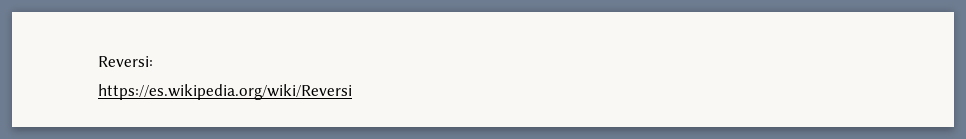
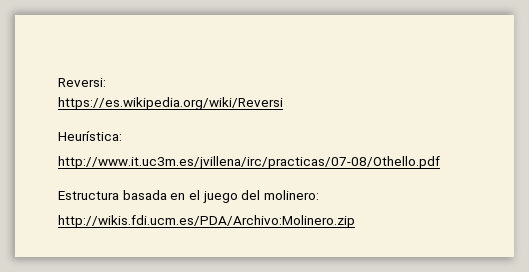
(352, 92) none -> [58,131,122,141] [58,156,440,169] [58,190,319,203] [58,215,355,228] // Heurística: // http://www.it.uc3m.es/jvillena/irc/practicas/07-08/Othello.pdf // Estructura basada en el juego del molinero: // http://wikis.fdi.ucm.es/PDA/Archivo:Molinero.zip

